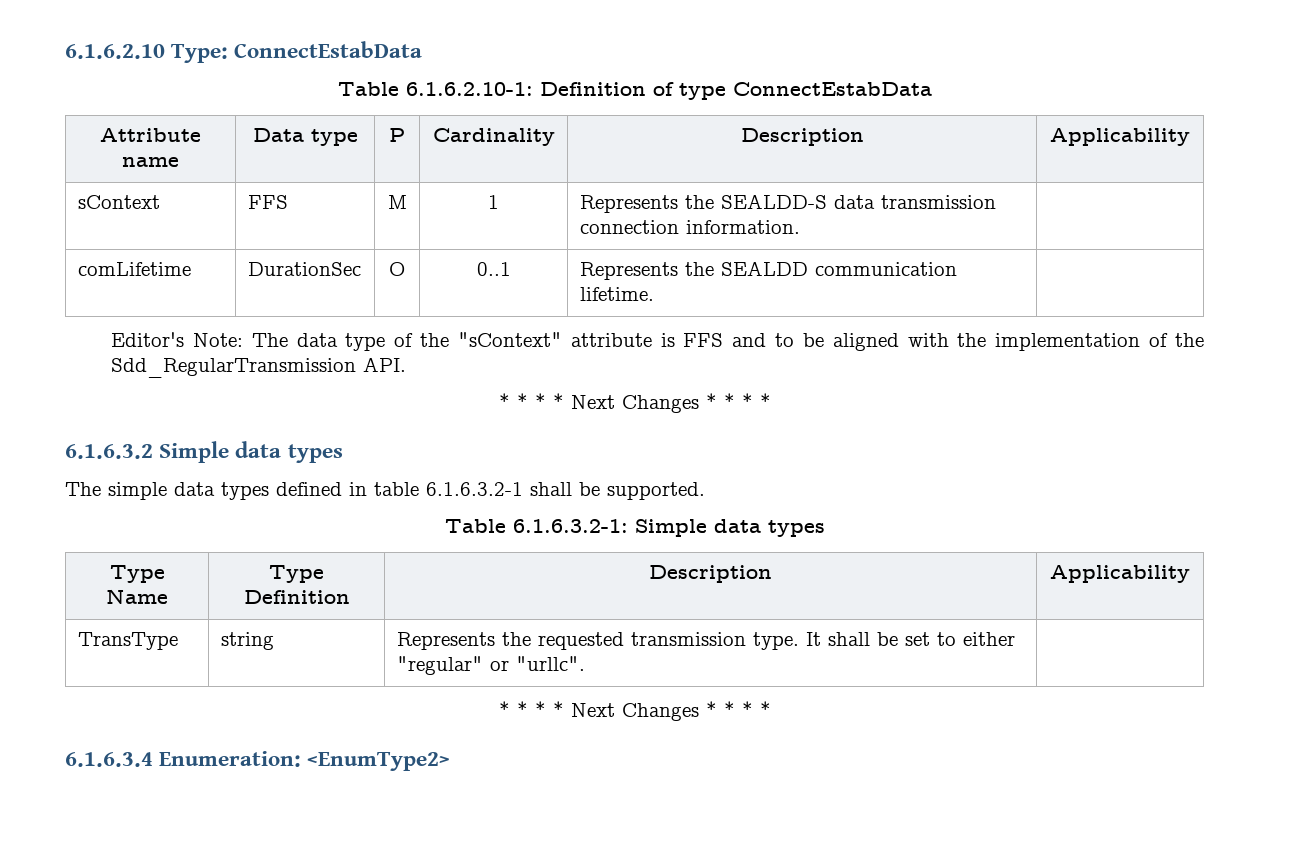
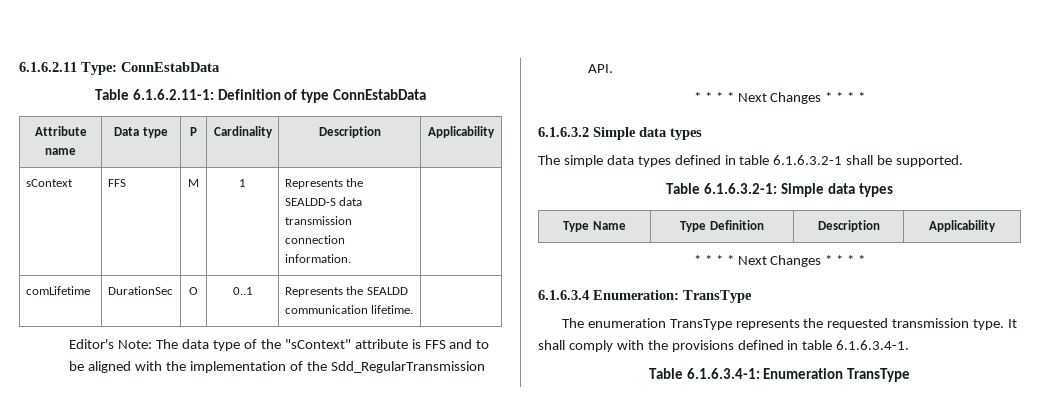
[65,41,423,63] [337,82,533,96] 6.1.6.2.10 Type: ConnectEstabData // Table 6.1.6.2.10-1: -> [19,62,220,75] [94,89,214,100] 6.1.6.2.11 Type: ConnEstabData // Table 6.1.6.2.11-1:
[732,82,932,96] ConnectEstabData -> [333,89,427,100] ConnEstabData
[77,632,178,650] [220,632,274,650] [396,632,1015,650] [396,656,585,675] // TransType | string | Represents the requested transmission type. It shall be set to either "regular" or "urllc". | -> (996, 226) none
[307,752,451,771] <EnumType2> -> [683,290,752,303] [561,318,1018,330] [538,340,910,352] [648,368,911,382] TransType // The enumeration TransType represents the requested transmission type. It shall comply with the provisions defined in table 6.1.6.3.4-1. // Table 6.1.6.3.4-1: Enumeration TransType

